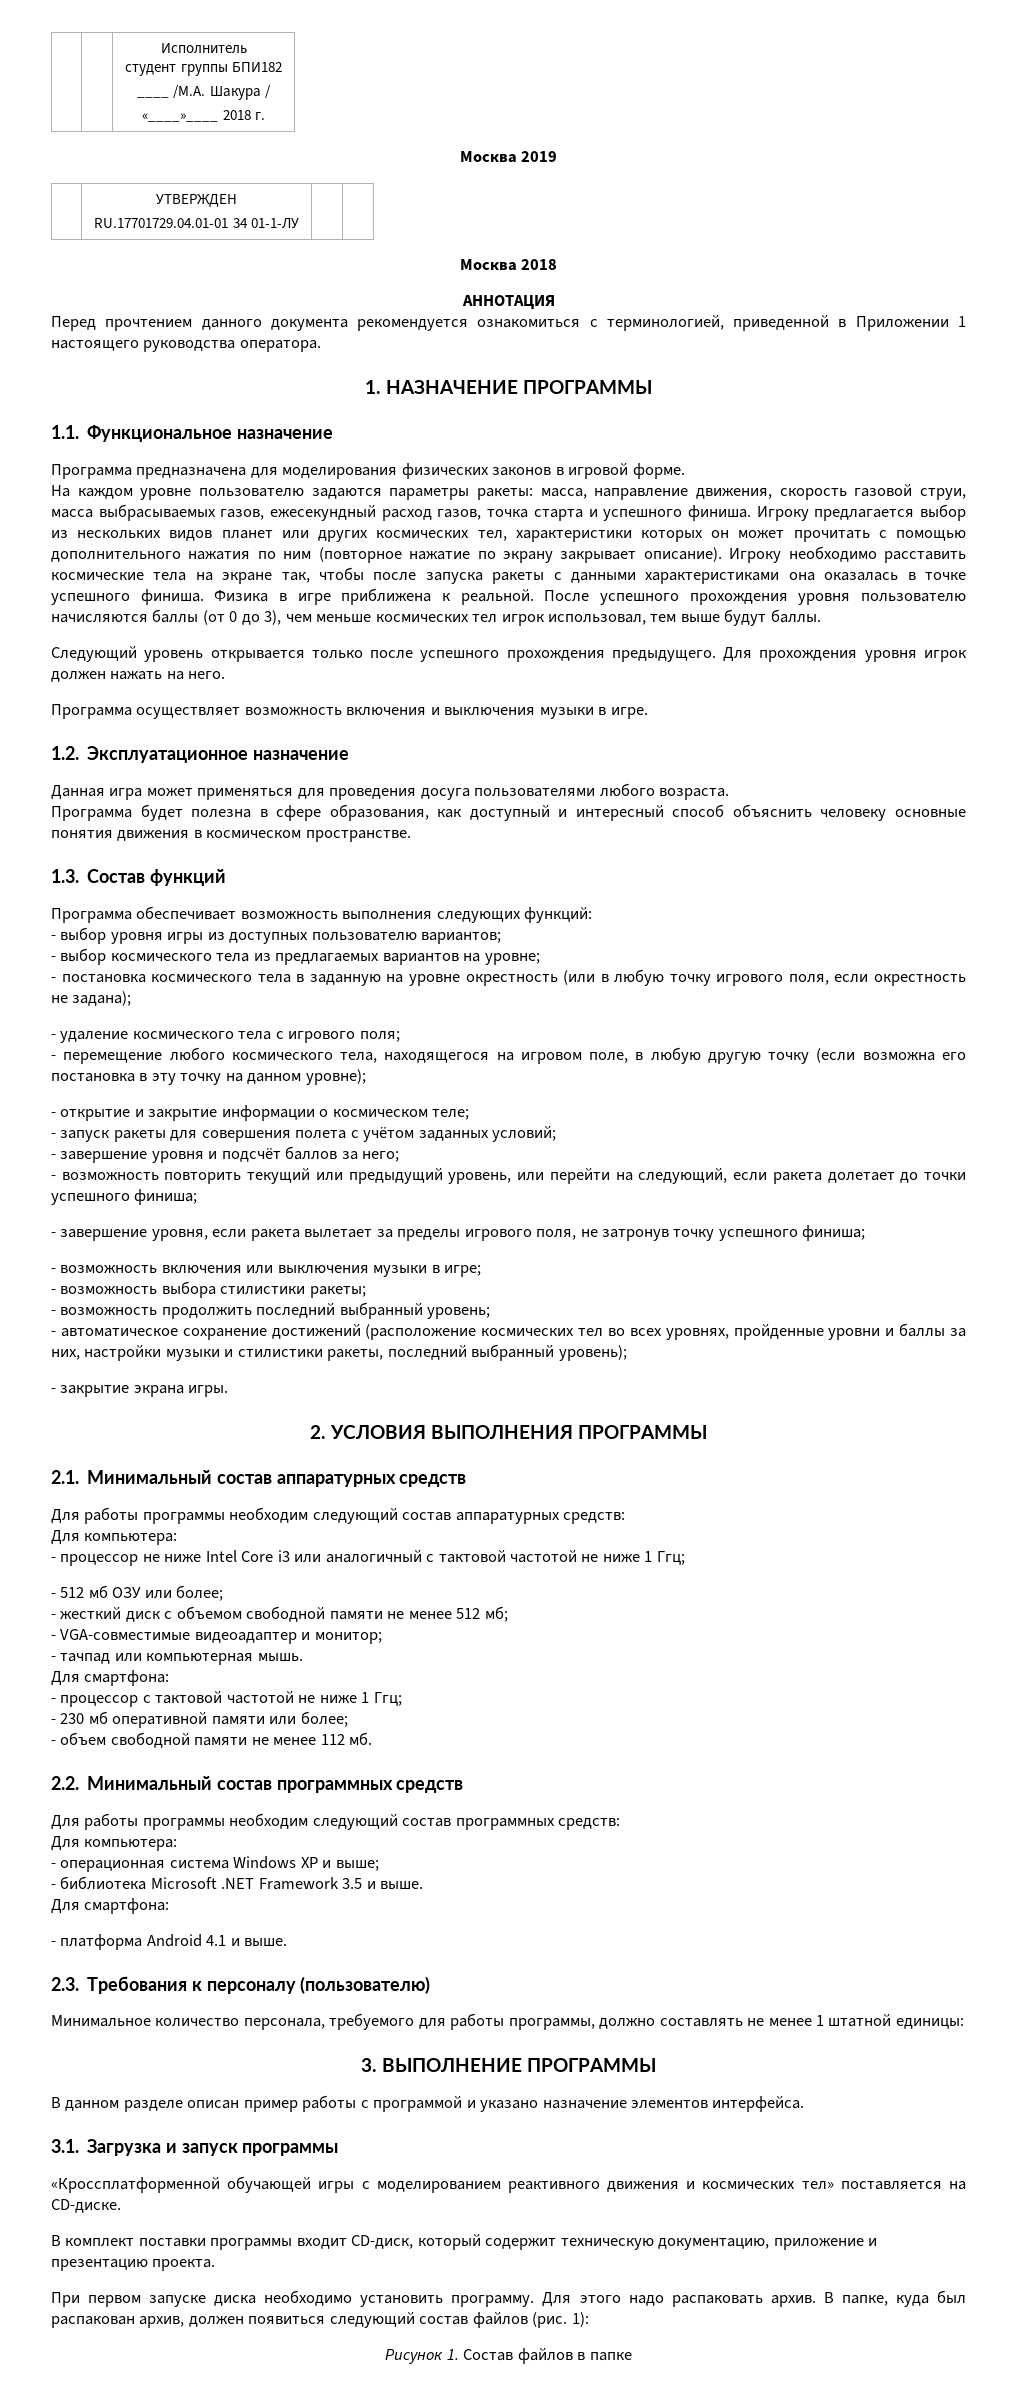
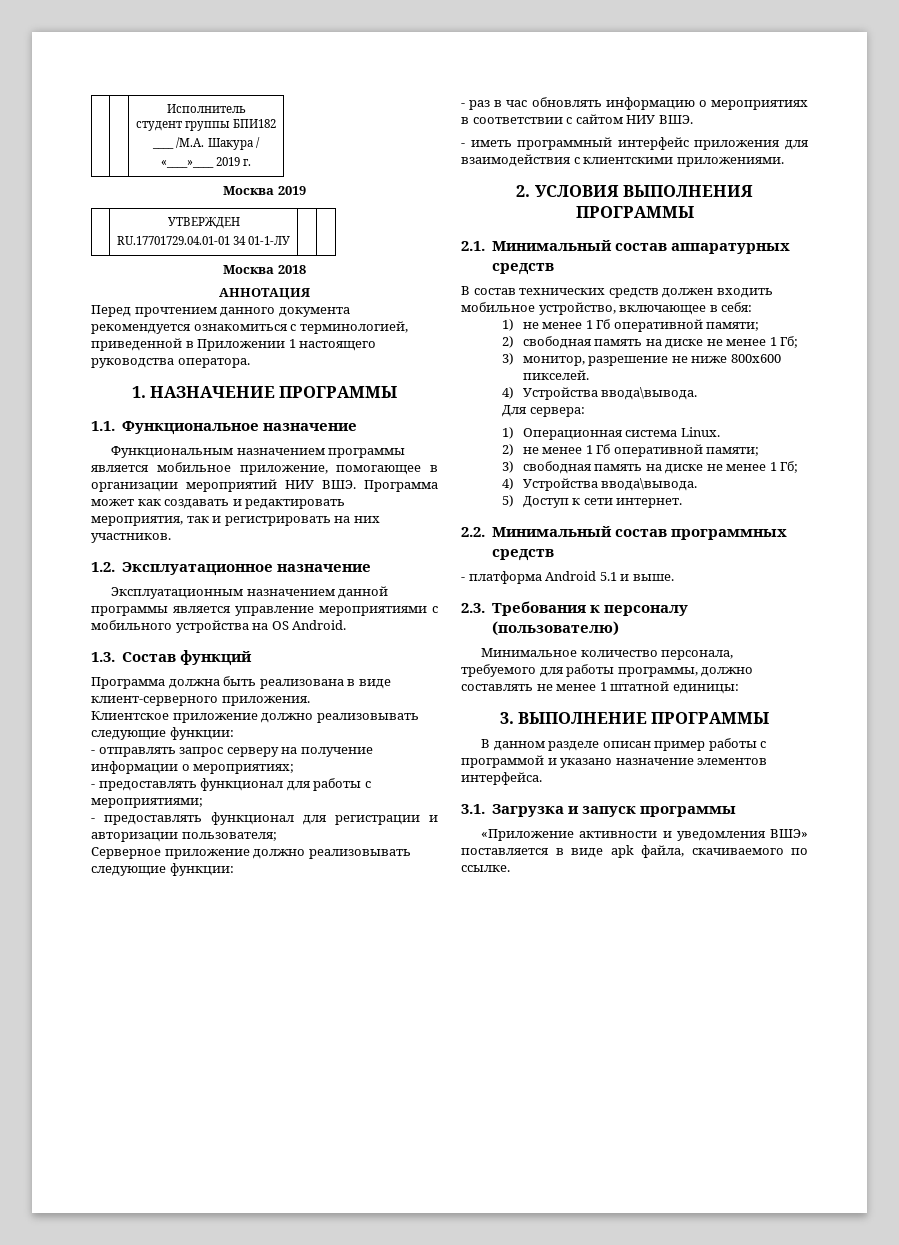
[222,110,251,120] 2018 -> [216,157,240,166] 2019
[51,463,685,479] [51,484,966,500] [51,504,967,521] [51,530,966,542] [51,546,966,563] [51,567,966,584] [51,588,966,605] [51,609,821,626] [51,646,967,662] [51,671,226,682] [51,704,648,719] [51,746,349,763] [51,783,730,800] [51,804,967,821] [51,830,411,842] [51,869,226,886] [51,906,593,923] [51,927,502,944] [51,948,540,965] [51,969,966,986] [51,991,132,1006] [51,1031,400,1043] [51,1047,966,1064] [51,1069,366,1085] [51,1105,470,1121] [51,1126,557,1142] [51,1146,400,1163] [51,1168,967,1184] [51,1189,198,1205] [51,1225,866,1241] [51,1265,482,1277] [51,1281,366,1298] [51,1302,491,1319] [51,1323,967,1340] [51,1344,627,1361] [51,1385,229,1397] Программа предназначена для моделирования физических законов в игровой форме. // На каждом уровне пользователю задаются параметры ракеты: масса, направление движения, скорость газовой струи, масса выбрасываемых газов, ежесекундный расход газов, точка старта и успешного финиша. Игроку предлагается выбор из нескольких видов планет или других космических тел, характеристики которых он может прочитать с помощью дополнительного нажатия по ним (повторное нажатие по экрану закрывает описание). Игроку необходимо расставить космические тела на экране так, чтобы после запуска ракеты с данными характеристиками она оказалась в точке успешного финиша. Физика в игре приближена к реальной. После успешного прохождения уровня пользователю начисляются баллы (от 0 до 3), чем меньше космических тел игрок использовал, тем выше будут баллы. // Следующий уровень открывается только после успешного прохождения предыдущего. Для прохождения уровня игрок должен нажать на него. // Программа осуществляет возможность включения и выключения музыки в игре. // 1.2. Эксплуатационное назначение // Данная игра может применяться для проведения досуга пользователями любого возраста. // Программа будет полезна в сфере образования, как доступный и интересный способ объяснить человеку основные понятия движения в космическом пространстве. // 1.3. Состав функций // Программа обеспечивает возможность выполнения следующих функций: // - выбор уровня игры из доступных пользователю вариантов; // - выбор космического тела из предлагаемых вариантов на уровне; // - постановка космического тела в заданную на уровне окрестность (или в любую точку игрового поля, если окрестность не задана); // - удаление космического тела с игрового поля; // - перемещение любого космического тела, находящегося на игровом поле, в любую другую точку (если возможна его постановка в эту точку на данном уровне); // - открытие и закрытие информации о космическом теле; // - запуск ракеты для совершения полета с учётом заданных условий; // - завершение уровня и подсчёт баллов за него; // - возможность повторить текущий или предыдущий уровень, или перейти на следующий, если ракета долетает до точки успешного финиша; // - завершение уровня, если ракета вылетает за пределы игрового поля, не затронув точку успешного финиша; // - возможность включения или выключения музыки в игре; // - возможность выбора стилистики ракеты; // - возможность продолжить последний выбранный уровень; // - автоматическое сохранение достижений (расположение космических тел во всех уровнях, пройденные уровни и баллы за них, настройки музыки и стилистики ракеты, последний выбранный уровень); // - закрытие экрана игры. -> [111,446,406,458] [91,462,438,475] [91,479,438,492] [91,499,346,509] [91,516,380,526] [91,533,171,543] [91,562,371,576] [111,586,389,599] [91,606,438,616] [91,620,347,633] [91,650,252,666] [91,676,391,689] [91,696,310,706] [91,711,419,723] [91,727,234,740] [91,747,373,757] [91,761,295,774] [91,778,371,791] [91,798,203,808] [91,812,438,825] [91,832,277,842] [91,847,411,859] [91,863,234,876] [461,97,808,110] [461,114,693,124] [461,137,809,150] [461,154,784,167] Функциональным назначением программы является мобильное приложение, помогающее в организации мероприятий НИУ ВШЭ. Программа может как создавать и редактировать мероприятия, так и регистрировать на них участников. // 1.2. Эксплуатационное назначение // Эксплуатационным назначением данной программы является управление мероприятиями с мобильного устройства на OS Android. // 1.3. Состав функций // Программа должна быть реализована в виде клиент-серверного приложения. // Клиентское приложение должно реализовывать следующие функции: // - отправлять запрос серверу на получение информации о мероприятиях; // - предоставлять функционал для работы с мероприятиями; // - предоставлять функционал для регистрации и авторизации пользователя; // Серверное приложение должно реализовывать следующие функции: // - раз в час обновлять информацию о мероприятиях в соответствии с сайтом НИУ ВШЭ. // - иметь программный интерфейс приложения для взаимодействия с клиентскими приложениями.
[51,1507,626,1524] [51,1530,178,1545] [51,1550,685,1566] [51,1585,224,1601] [51,1606,508,1622] [51,1629,382,1644] [51,1653,303,1665] [51,1670,170,1686] [51,1691,402,1707] [51,1711,348,1728] [51,1732,373,1748] Для работы программы необходим следующий состав аппаратурных средств: // Для компьютера: // - процессор не ниже Intel Core i3 или аналогичный с тактовой частотой не ниже 1 Ггц; // - 512 мб ОЗУ или более; // - жесткий диск с объемом свободной памяти не менее 512 мб; // - VGA-совместимые видеоадаптер и монитор; // - тачпад или компьютерная мышь. // Для смартфона: // - процессор с тактовой частотой не ниже 1 Ггц; // - 230 мб оперативной памяти или более; // - объем свободной памяти не менее 112 мб. -> [461,286,773,298] [461,302,753,315] [502,319,760,332] [502,336,799,349] [502,353,781,366] [522,370,589,380] [502,387,698,400] [502,405,585,417] [502,427,720,440] [502,444,760,457] [502,461,799,474] [502,478,698,491] [502,495,683,508] В состав технических средств должен входить мобильное устройство, включающее в себя: // 1) не менее 1 Гб оперативной памяти; // 2) свободная память на диске не менее 1 Гб; // 3) монитор, разрешение не ниже 800х600 пикселей. // 4) Устройства ввода\вывода. // Для сервера: // 1) Операционная система Linux. // 2) не менее 1 Гб оперативной памяти; // 3) свободная память на диске не менее 1 Гб; // 4) Устройства ввода\вывода. // 5) Доступ к сети интернет.
[51,1813,621,1830] [51,1836,178,1851] [51,1856,379,1872] [51,1876,424,1890] [51,1898,170,1914] // Для работы программы необходим следующий состав программных средств: // Для компьютера: // - операционная система Windows XP и выше; // - библиотека Microsoft .NET Framework 3.5 и выше. // Для смартфона: -> (554, 555) none
[206,1935,227,1946] 4.1 -> [599,572,617,581] 5.1
[51,2176,966,2193] [51,2199,121,2213] [51,2234,878,2250] [51,2259,216,2271] [51,2290,967,2307] [51,2312,589,2328] [385,2348,632,2364] «Кроссплатформенной обучающей игры с моделированием реактивного движения и космических тел» поставляется на CD-диске. // В комплект поставки программы входит CD-диск, который содержит техническую документацию, приложение и презентацию проекта. // При первом запуске диска необходимо установить программу. Для этого надо распаковать архив. В папке, куда был распакован архив, должен появиться следующий состав файлов (рис. 1): // Рисунок 1. Состав файлов в папке -> [481,829,808,841] [461,845,808,858] [461,865,510,872] «Приложение активности и уведомления ВШЭ» поставляется в виде apk файла, скачиваемого по ссылке.

